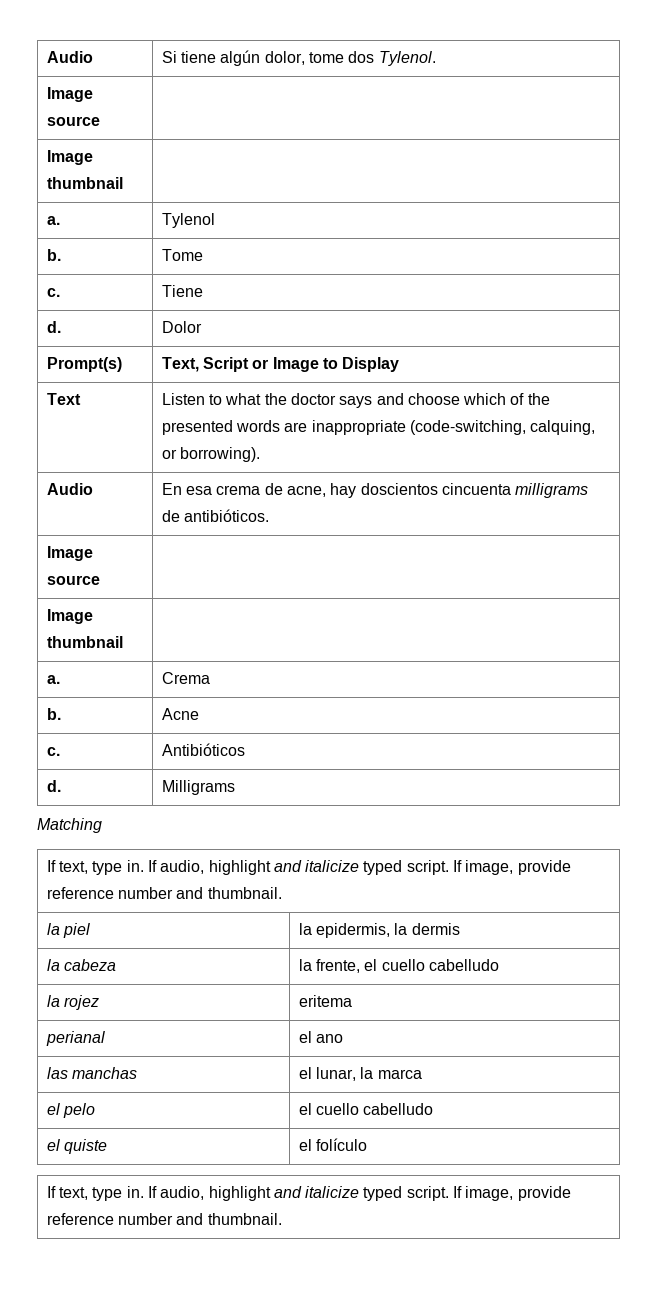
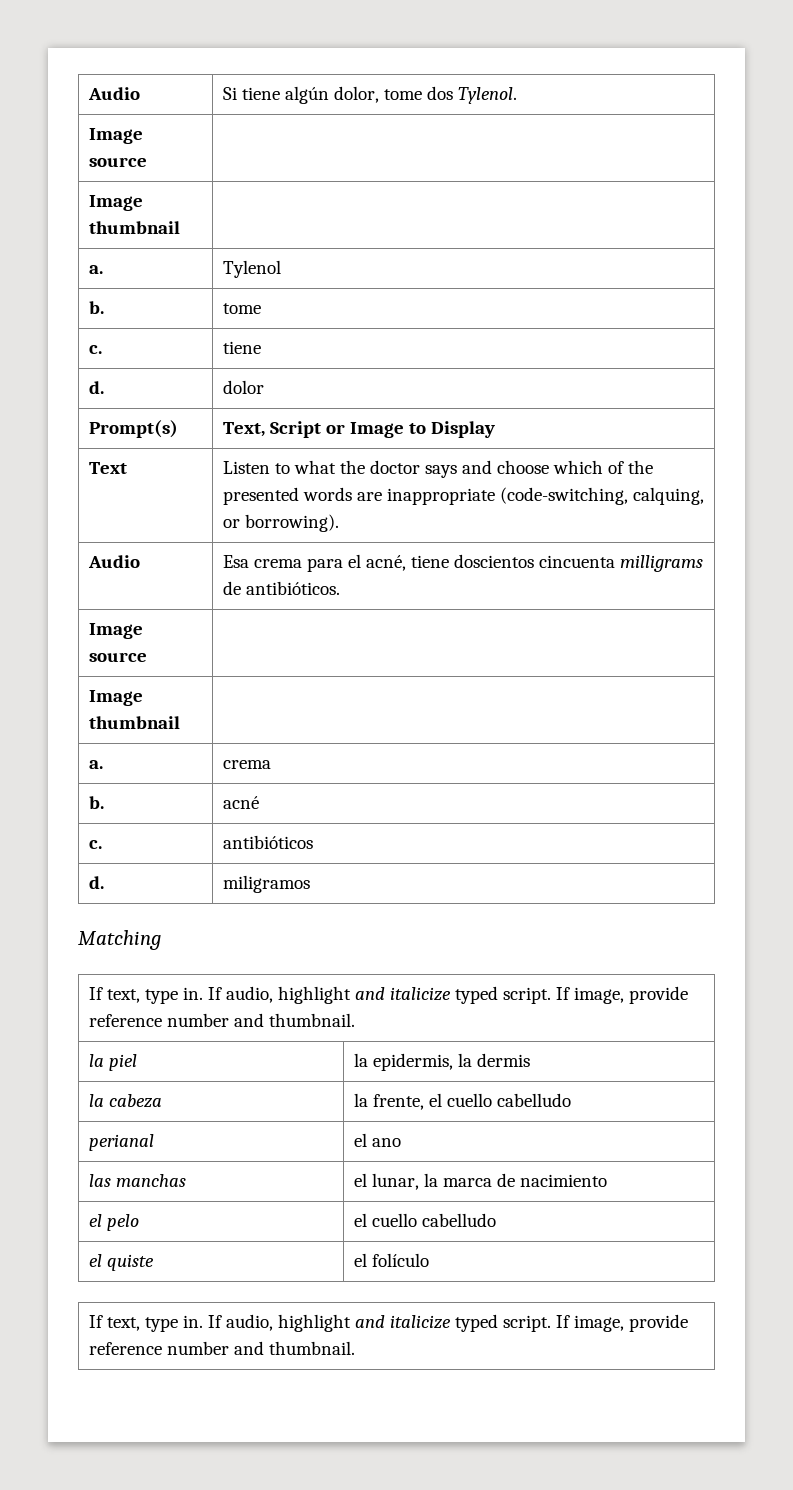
[161,249,203,261] [46,288,60,297] [161,285,203,297] [46,321,61,333] [161,321,202,333] Tome // c. | Tiene // d. | Dolor -> [222,303,261,314] [88,345,102,354] [222,341,261,354] [88,381,104,394] [222,380,264,394] tome // c. | tiene // d. | dolor
[161,483,357,498] En esa crema de acne, hay -> [222,554,449,572] Esa crema para el acné, tiene
[161,672,210,684] [46,708,61,720] [161,708,199,720] [46,747,60,756] [161,743,245,756] [46,780,61,792] [161,780,235,795] Crema // b. | Acne // c. | Antibióticos // d. | Milligrams -> [222,760,271,769] [88,796,104,809] [222,796,259,809] [88,840,102,849] [222,835,313,849] [88,876,104,889] [222,875,310,893] crema // b. | acné // c. | antibióticos // d. | miligramos
[46,995,99,1010] [298,995,352,1007] // la rojez | eritema -> (571, 1100) none
(422, 1074) none -> [496,1173,607,1187] de nacimiento

